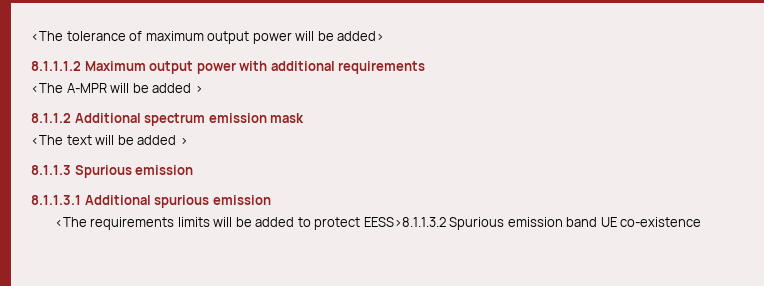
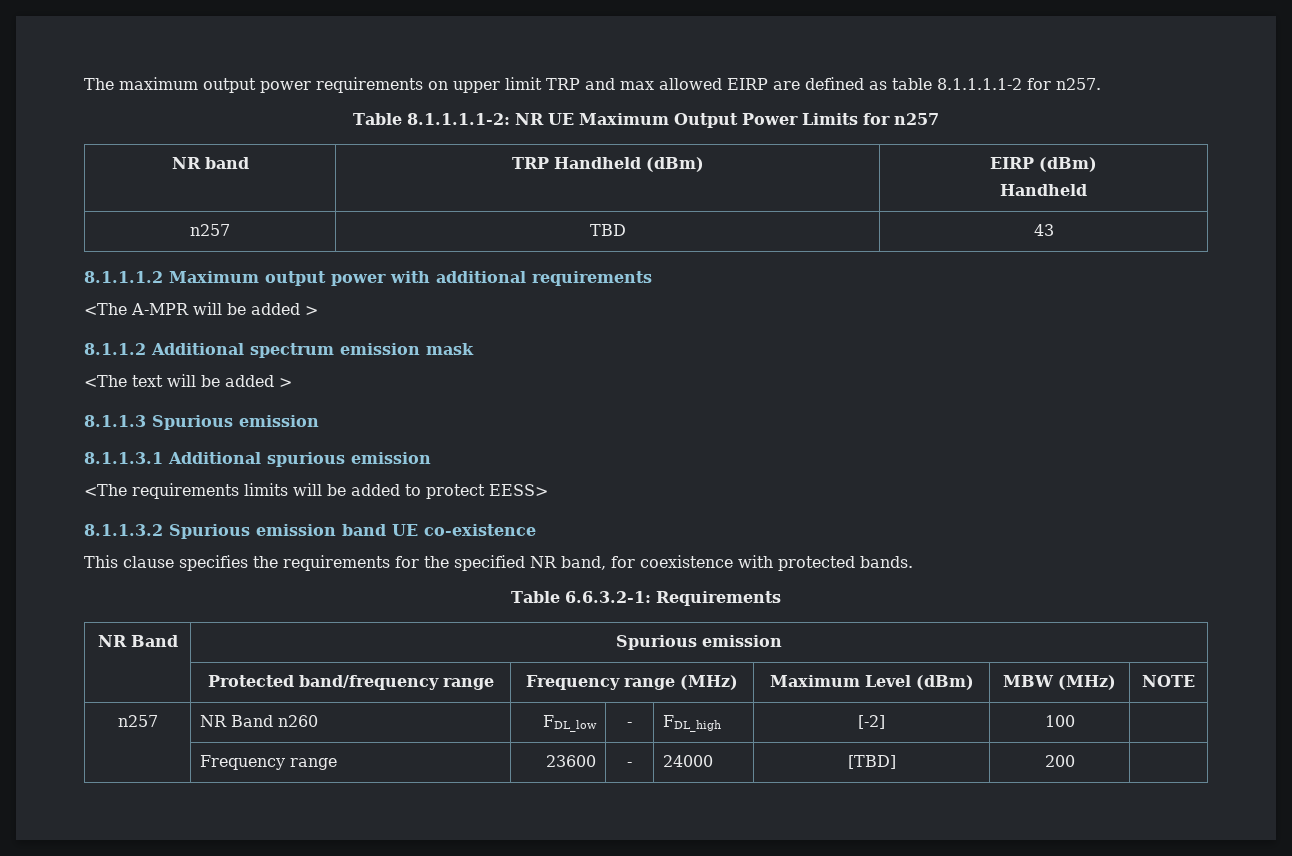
[31,31,385,44] <The tolerance of maximum output power will be added> -> [84,77,1101,93] [353,113,939,128] [171,157,249,169] [511,157,704,172] [990,157,1097,172] [1000,184,1087,196] [190,224,230,236] [589,224,626,236] [1033,224,1054,236] The maximum output power requirements on upper limit TRP and max allowed EIRP are defined as table 8.1.1.1.1-2 for n257. // Table 8.1.1.1.1-2: NR UE Maximum Output Power Limits for n257 // NR band | TRP Handheld (dBm) | EIRP (dBm) // Handheld // n257 | TBD | 43
[363,217,446,227] EESS>8.1.1.3.2 -> [489,484,548,496] [84,524,163,536] EESS> // 8.1.1.3.2
(702, 222) none -> [84,555,913,571] [511,591,781,606] [97,635,178,647] [616,635,782,650] [207,675,494,690] [526,675,738,690] [769,675,974,690] [1003,675,1116,690] [1142,675,1195,687] [117,715,158,727] [200,715,319,727] [542,715,597,732] [627,722,632,727] [663,715,722,732] [858,715,885,729] [1044,715,1075,727] [200,755,338,770] [545,755,596,767] [627,762,632,767] [663,755,714,767] [847,755,896,769] [1044,755,1075,767] // This clause specifies the requirements for the specified NR band, for coexistence with protected bands. // Table 6.6.3.2-1: Requirements // NR Band | Spurious emission // | Protected band/frequency range | Frequency range (MHz) | Maximum Level (dBm) | MBW (MHz) | NOTE // n257 | NR Band n260 | FDL_low | - | FDL_high | [-2] | 100 | // | Frequency range | 23600 | - | 24000 | [TBD] | 200 |

